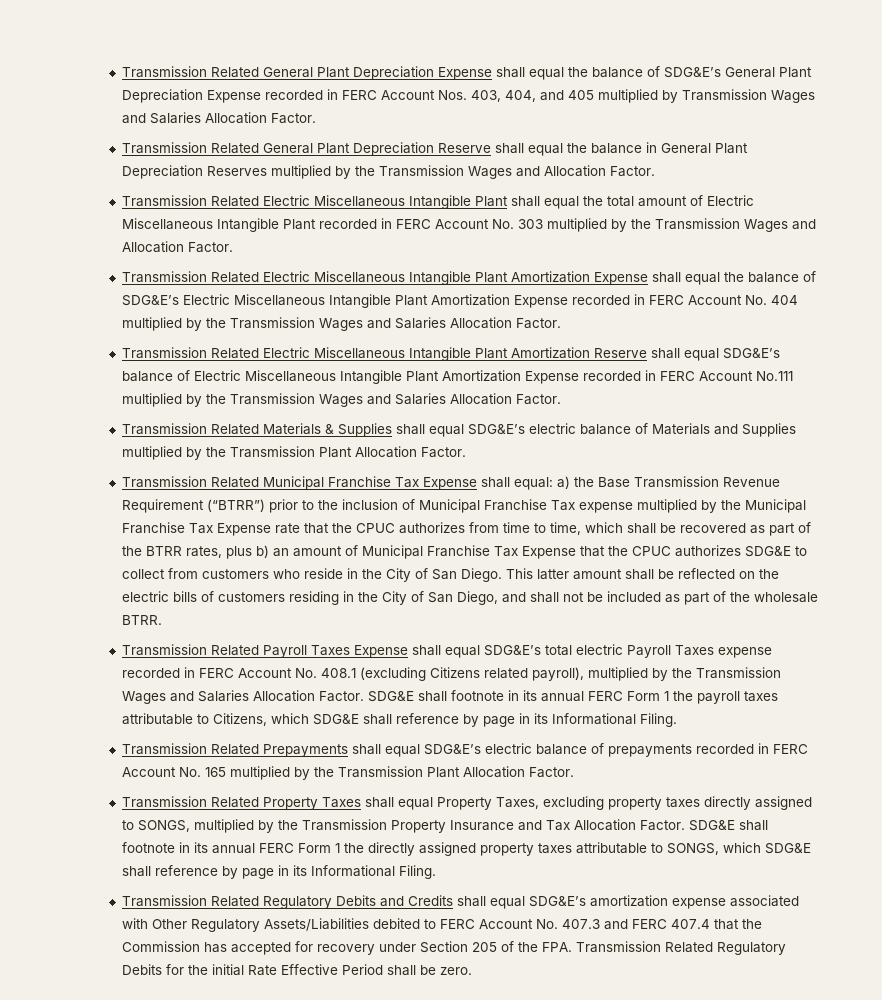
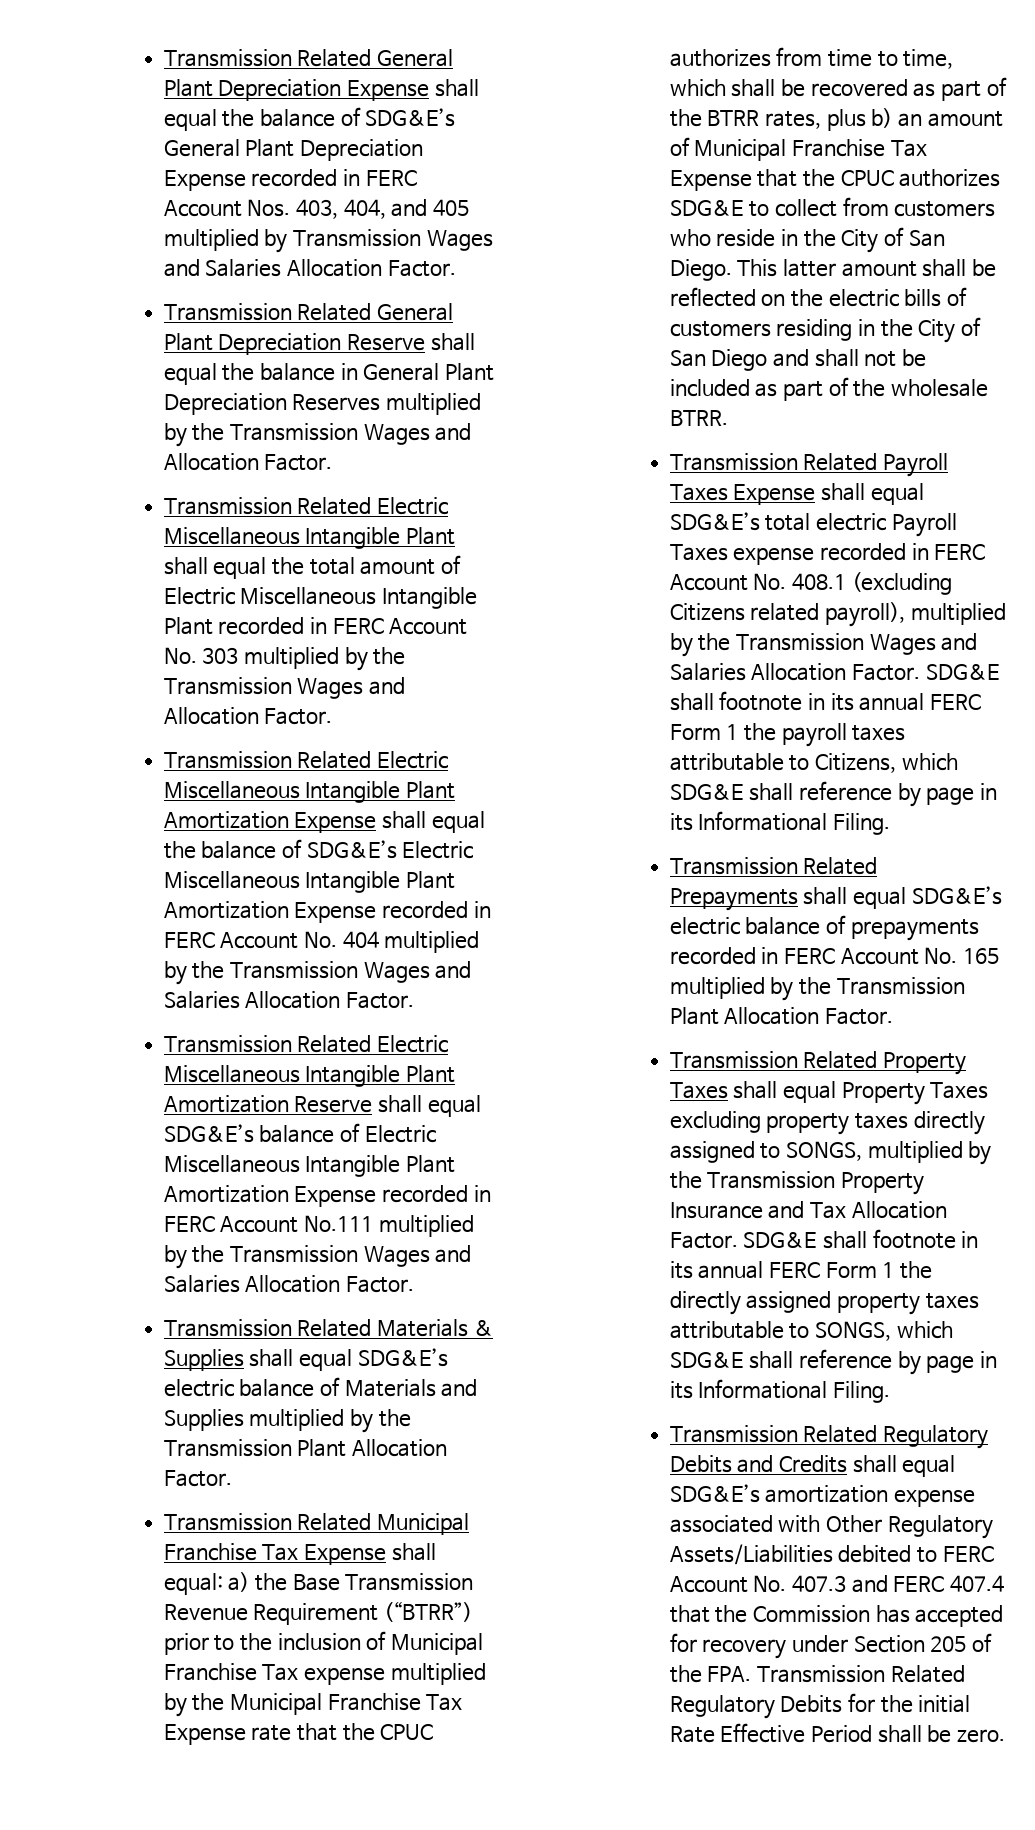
[457,591,499,605] Diego, -> [711,349,768,371] Diego
[496,797,540,809] Taxes, -> [930,1082,989,1099] Taxes

